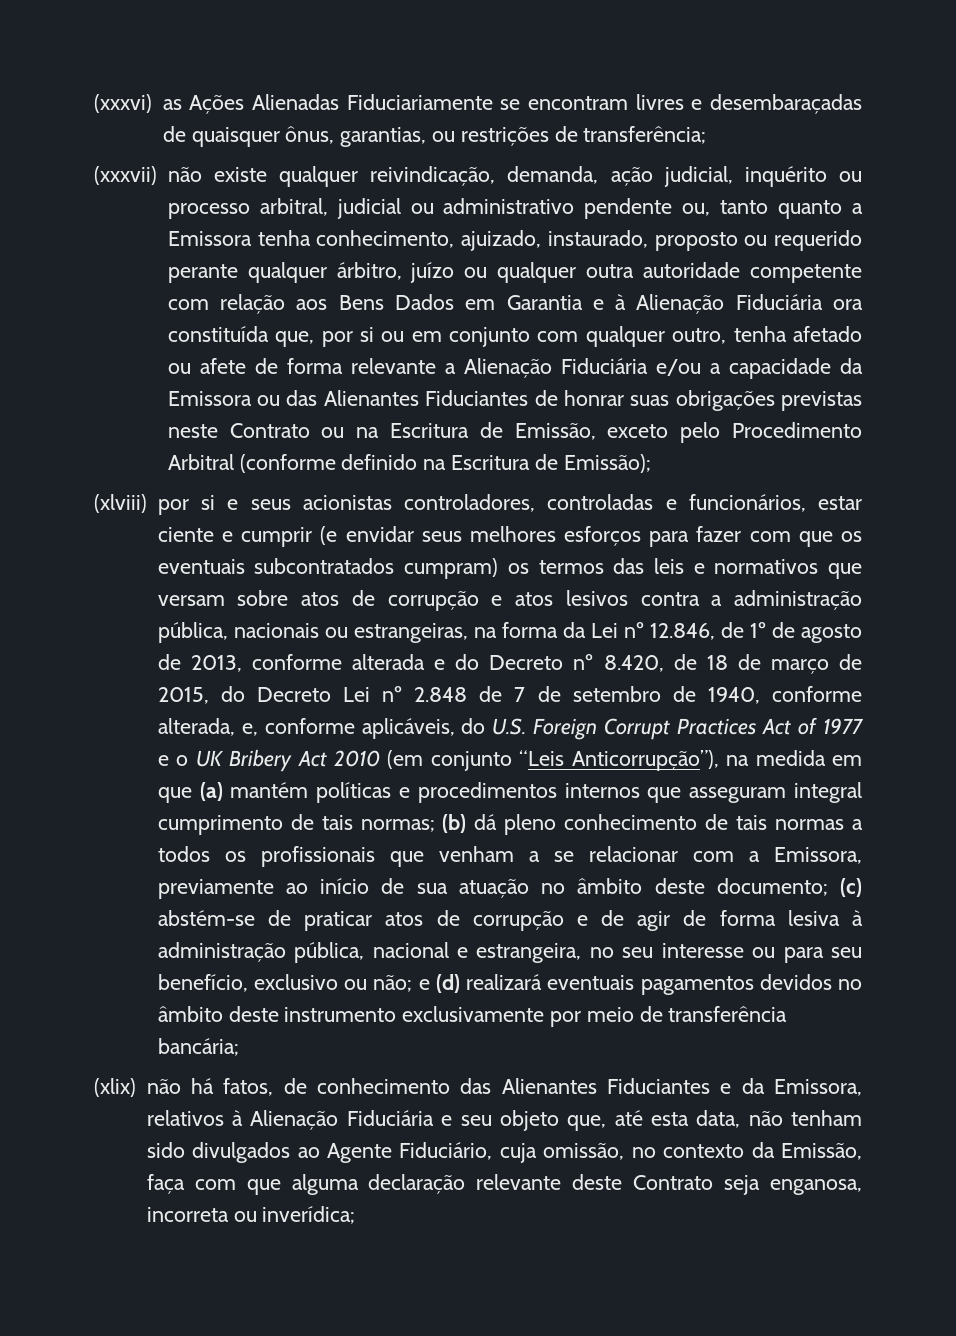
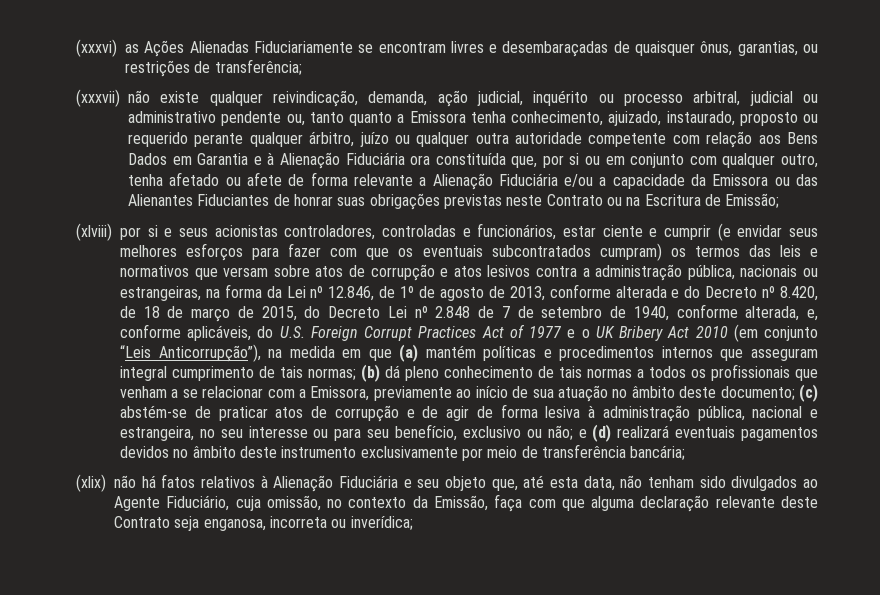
[514,422,862,443] [167,454,651,473] Emissão, exceto pelo Procedimento Arbitral (conforme definido na Escritura de Emissão); -> [725,193,780,208] Emissão;
[223,1078,863,1096] fatos, de conhecimento das Alienantes Fiduciantes e da Emissora, -> [161,474,196,488] fatos

